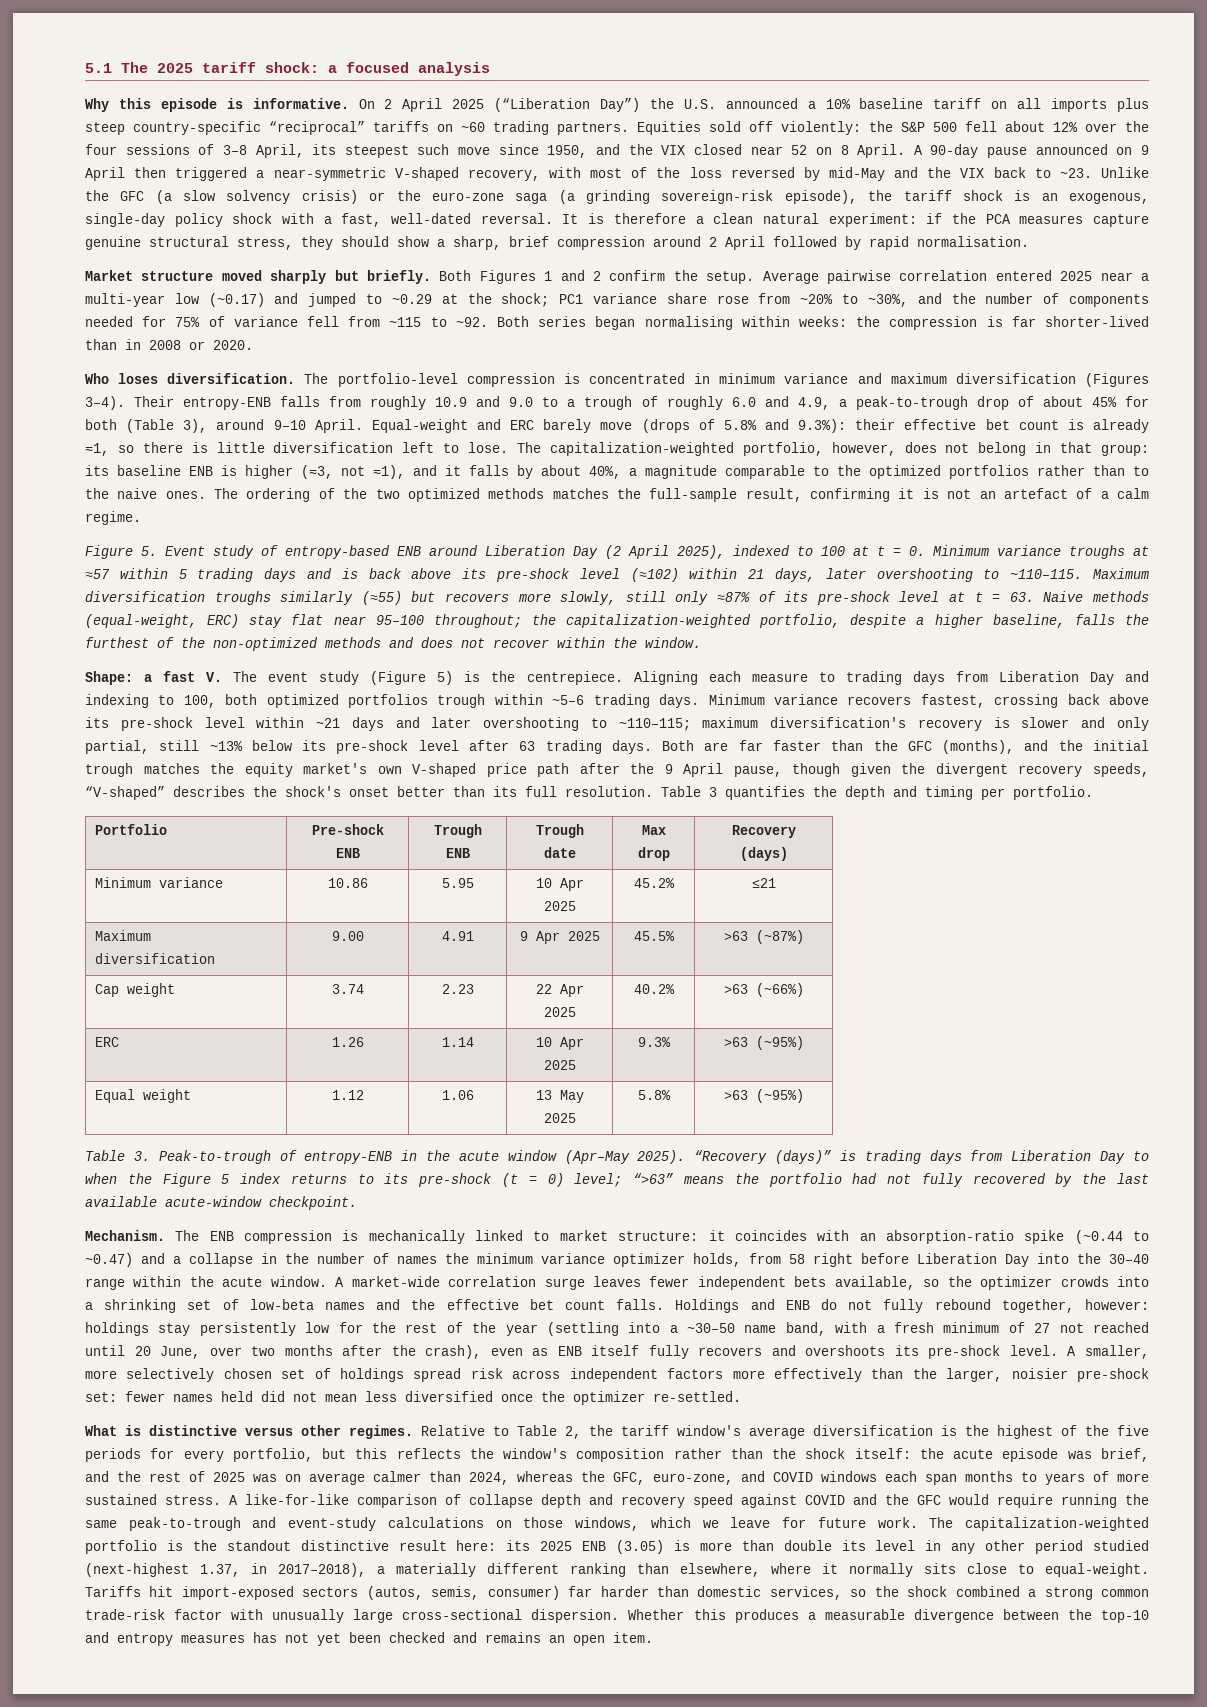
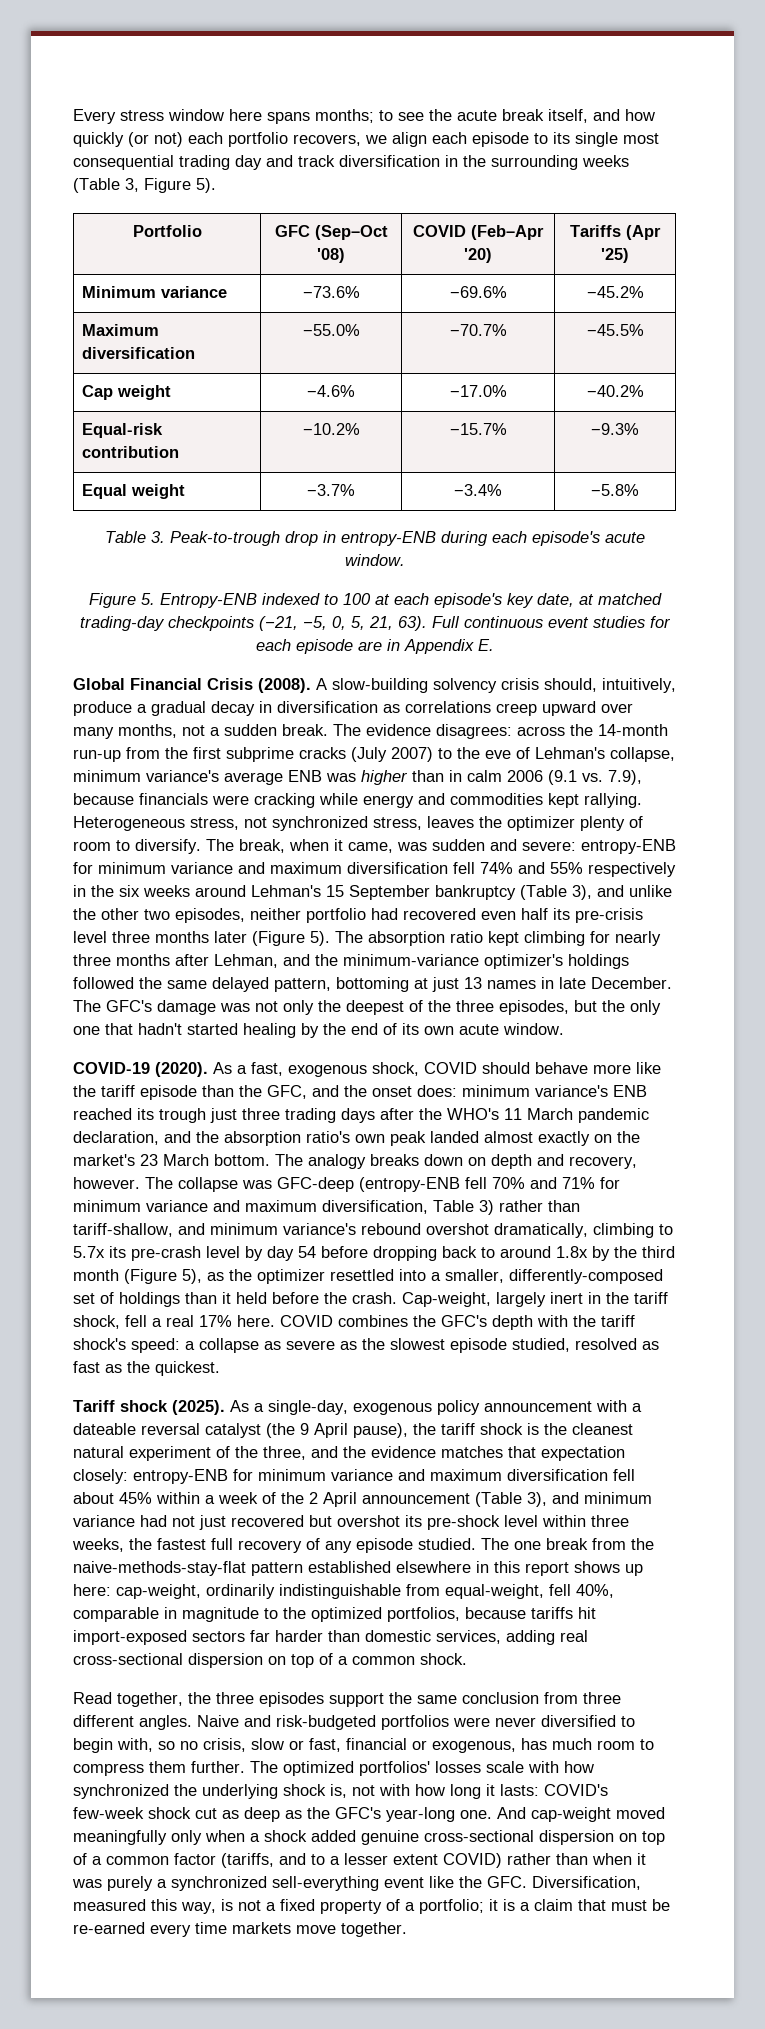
[85,62,490,76] [85,98,1150,112] [85,121,1149,135] [85,144,1149,158] [85,167,1149,181] [85,190,1149,204] [85,213,1150,227] [85,236,1029,250] [85,270,1149,284] [85,293,1150,307] [85,316,1150,330] [85,339,253,350] [85,373,1149,387] [85,396,1150,410] [85,419,1149,433] [85,442,1150,456] [85,465,1149,479] [85,488,1150,502] [85,511,141,525] [85,545,1149,559] [85,568,1149,582] [85,591,1150,605] [85,614,1149,628] [85,637,701,651] [85,671,1149,685] [85,694,1149,708] [85,717,1149,731] [85,740,1150,754] [85,763,1149,777] [85,786,1093,800] [95,824,168,835] [311,824,384,835] [335,848,360,858] [433,824,482,838] [445,848,470,858] [535,824,584,838] [543,847,576,858] [641,825,666,835] [637,847,670,861] [731,825,796,838] [739,847,788,861] [95,877,224,888] [327,878,368,888] [441,878,474,888] [535,878,584,891] [543,901,576,911] [633,878,675,888] [751,878,776,888] [95,930,152,941] [95,953,216,964] [331,931,364,941] [441,931,474,941] [519,931,600,944] [633,931,675,941] [723,930,804,944] [95,983,176,997] [331,984,364,994] [441,984,474,994] [535,984,584,997] [543,1007,576,1017] [633,984,675,994] [723,983,804,997] [95,1037,120,1047] [331,1037,364,1047] [441,1037,474,1047] [535,1037,584,1050] [543,1060,576,1070] [637,1037,671,1047] [723,1036,804,1050] [95,1089,192,1103] [331,1090,364,1100] [441,1090,474,1100] [535,1090,584,1103] [543,1113,576,1123] [637,1090,671,1100] [723,1089,804,1103] [85,1150,1150,1164] [85,1173,1149,1187] [85,1196,357,1210] [85,1230,1150,1244] [85,1253,1149,1267] [85,1276,1150,1290] [85,1299,1150,1313] [85,1322,1150,1336] [85,1345,1149,1359] [85,1368,1149,1382] [85,1391,741,1405] [85,1425,1149,1439] [85,1448,1150,1462] [85,1471,1149,1485] [85,1494,1149,1508] [85,1517,1150,1531] [85,1540,1150,1554] [85,1563,1149,1577] [85,1586,560,1600] 5.1 The 2025 tariff shock: a focused analysis // Why this episode is informative. On 2 April 2025 (“Liberation Day”) the U.S. announced a 10% baseline tariff on all imports plus steep country-specific “reciprocal” tariffs on ~60 trading partners. Equities sold off violently: the S&P 500 fell about 12% over the four sessions of 3–8 April, its steepest such move since 1950, and the VIX closed near 52 on 8 April. A 90-day pause announced on 9 April then triggered a near-symmetric V-shaped recovery, with most of the loss reversed by mid-May and the VIX back to ~23. Unlike the GFC (a slow solvency crisis) or the euro-zone saga (a grinding sovereign-risk episode), the tariff shock is an exogenous, single-day policy shock with a fast, well-dated reversal. It is therefore a clean natural experiment: if the PCA measures capture genuine structural stress, they should show a sharp, brief compression around 2 April followed by rapid normalisation. // Market structure moved sharply but briefly. Both Figures 1 and 2 confirm the setup. Average pairwise correlation entered 2025 near a multi-year low (~0.17) and jumped to ~0.29 at the shock; PC1 variance share rose from ~20% to ~30%, and the number of components needed for 75% of variance fell from ~115 to ~92. Both series began normalising within weeks: the compression is far shorter-lived than in 2008 or 2020. // Who loses diversification. The portfolio-level compression is concentrated in minimum variance and maximum diversification (Figures 3–4). Their entropy-ENB falls from roughly 10.9 and 9.0 to a trough of roughly 6.0 and 4.9, a peak-to-trough drop of about 45% for both (Table 3), around 9–10 April. Equal-weight and ERC barely move (drops of 5.8% and 9.3%): their effective bet count is already ≈1, so there is little diversification left to lose. The capitalization-weighted portfolio, however, does not belong in that group: its baseline ENB is higher (≈3, not ≈1), and it falls by about 40%, a magnitude comparable to the optimized portfolios rather than to the naive ones. The ordering of the two optimized methods matches the full-sample result, confirming it is not an artefact of a calm regime. // Figure 5. Event study of entropy-based ENB around Liberation Day (2 April 2025), indexed to 100 at t = 0. Minimum variance troughs at ≈57 within 5 trading days and is back above its pre-shock level (≈102) within 21 days, later overshooting to ~110–115. Maximum diversification troughs similarly (≈55) but recovers more slowly, still only ≈87% of its pre-shock level at t = 63. Naive methods (equal-weight, ERC) stay flat near 95–100 throughout; the capitalization-weighted portfolio, despite a higher baseline, falls the furthest of the non-optimized methods and does not recover within the window. // Shape: a fast V. The event study (Figure 5) is the centrepiece. Aligning each measure to trading days from Liberation Day and indexing to 100, both optimized portfolios trough within ~5–6 trading days. Minimum variance recovers fastest, crossing back above its pre-shock level within ~21 days and later overshooting to ~110–115; maximum diversification's recovery is slower and only partial, still ~13% below its pre-shock level after 63 trading days. Both are far faster than the GFC (months), and the initial trough matches the equity market's own V-shaped price path after the 9 April pause, though given the divergent recovery speeds, “V-shaped” describes the shock's onset better than its full resolution. Table 3 quantifies the depth and timing per portfolio. // Portfolio | Pre-shock ENB | Trough ENB | Trough date | Max drop | Recovery (days) // Minimum variance | 10.86 | 5.95 | 10 Apr 2025 | 45.2% | ≤21 // Maximum diversification | 9.00 | 4.91 | 9 Apr 2025 | 45.5% | >63 (~87%) // Cap weight | 3.74 | 2.23 | 22 Apr 2025 | 40.2% | >63 (~66%) // ERC | 1.26 | 1.14 | 10 Apr 2025 | 9.3% | >63 (~95%) // Equal weight | 1.12 | 1.06 | 13 May 2025 | 5.8% | >63 (~95%) // Table 3. Peak-to-trough of entropy-ENB in the acute window (Apr–May 2025). “Recovery (days)” is trading days from Liberation Day to when the Figure 5 index returns to its pre-shock (t = 0) level; “>63” means the portfolio had not fully recovered by the last available acute-window checkpoint. // Mechanism. The ENB compression is mechanically linked to market structure: it coincides with an absorption-ratio spike (~0.44 to ~0.47) and a collapse in the number of names the minimum variance optimizer holds, from 58 right before Liberation Day into the 30–40 range within the acute window. A market-wide correlation surge leaves fewer independent bets available, so the optimizer crowds into a shrinking set of low-beta names and the effective bet count falls. Holdings and ENB do not fully rebound together, however: holdings stay persistently low for the rest of the year (settling into a ~30–50 name band, with a fresh minimum of 27 not reached until 20 June, over two months after the crash), even as ENB itself fully recovers and overshoots its pre-shock level. A smaller, more selectively chosen set of holdings spread risk across independent factors more effectively than the larger, noisier pre-shock set: fewer names held did not mean less diversified once the optimizer re-settled. // What is distinctive versus other regimes. Relative to Table 2, the tariff window's average diversification is the highest of the five periods for every portfolio, but this reflects the window's composition rather than the shock itself: the acute episode was brief, and the rest of 2025 was on average calmer than 2024, whereas the GFC, euro-zone, and COVID windows each span months to years of more sustained stress. A like-for-like comparison of collapse depth and recovery speed against COVID and the GFC would require running the same peak-to-trough and event-study calculations on those windows, which we leave for future work. The capitalization-weighted portfolio is the standout distinctive result here: its 2025 ENB (3.05) is more than double its level in any other period studied (next-highest 1.37, in 2017–2018), a materially different ranking than elsewhere, where it normally sits close to equal-weight. Tariffs hit import-exposed sectors (autos, semis, consumer) -> [73,109,655,124] [73,132,659,147] [73,155,629,170] [73,178,216,193] [132,225,202,237] [274,225,388,240] [317,248,345,263] [413,225,544,240] [464,248,492,263] [570,225,661,240] [601,248,629,263] [82,286,228,298] [302,286,360,298] [449,286,507,298] [586,286,644,298] [82,324,160,336] [82,347,196,359] [302,324,360,336] [449,324,507,336] [586,324,644,336] [82,385,172,400] [307,385,355,397] [449,385,507,397] [586,385,644,397] [82,423,164,438] [82,446,180,458] [302,423,360,435] [449,423,507,435] [591,423,639,435] [82,484,186,499] [307,484,355,496] [454,484,502,496] [591,484,639,496] [104,531,645,546] [344,554,405,566] [88,593,662,608] [79,616,671,631] [255,639,494,654] [73,678,676,693] [73,701,633,716] [73,724,668,739] [73,747,675,762] [73,770,642,785] [73,793,642,808] [73,816,643,831] [73,839,676,854] [73,862,676,877] [73,885,672,900] [73,908,643,923] [73,931,661,946] [73,954,629,969] [73,977,672,992] [73,1000,661,1015] [73,1023,564,1038] [73,1062,661,1077] [73,1085,647,1100] [73,1108,649,1123] [73,1131,640,1146] [73,1154,637,1169] [73,1177,620,1192] [73,1200,580,1215] [73,1223,673,1238] [73,1246,675,1261] [73,1269,663,1284] [73,1292,668,1307] [73,1315,635,1330] [73,1338,659,1353] [73,1361,220,1376] [73,1400,642,1415] [73,1423,633,1438] [73,1446,625,1461] [73,1469,635,1484] [73,1492,652,1507] [73,1515,629,1530] [72,1538,654,1553] [73,1561,643,1576] [73,1584,614,1599] [73,1607,596,1622] [73,1630,245,1645] Every stress window here spans months; to see the acute break itself, and how quickly (or not) each portfolio recovers, we align each episode to its single most consequential trading day and track diversification in the surrounding weeks (Table 3, Figure 5). // Portfolio | GFC (Sep–Oct '08) | COVID (Feb–Apr '20) | Tariffs (Apr '25) // Minimum variance | −73.6% | −69.6% | −45.2% // Maximum diversification | −55.0% | −70.7% | −45.5% // Cap weight | −4.6% | −17.0% | −40.2% // Equal-risk contribution | −10.2% | −15.7% | −9.3% // Equal weight | −3.7% | −3.4% | −5.8% // Table 3. Peak-to-trough drop in entropy-ENB during each episode's acute window. // Figure 5. Entropy-ENB indexed to 100 at each episode's key date, at matched trading-day checkpoints (−21, −5, 0, 5, 21, 63). Full continuous event studies for each episode are in Appendix E. // Global Financial Crisis (2008). A slow-building solvency crisis should, intuitively, produce a gradual decay in diversification as correlations creep upward over many months, not a sudden break. The evidence disagrees: across the 14-month run-up from the first subprime cracks (July 2007) to the eve of Lehman's collapse, minimum variance's average ENB was higher than in calm 2006 (9.1 vs. 7.9), because financials were cracking while energy and commodities kept rallying. Heterogeneous stress, not synchronized stress, leaves the optimizer plenty of room to diversify. The break, when it came, was sudden and severe: entropy-ENB for minimum variance and maximum diversification fell 74% and 55% respectively in the six weeks around Lehman's 15 September bankruptcy (Table 3), and unlike the other two episodes, neither portfolio had recovered even half its pre-crisis level three months later (Figure 5). The absorption ratio kept climbing for nearly three months after Lehman, and the minimum-variance optimizer's holdings followed the same delayed pattern, bottoming at just 13 names in late December. The GFC's damage was not only the deepest of the three episodes, but the only one that hadn't started healing by the end of its own acute window. // COVID-19 (2020). As a fast, exogenous shock, COVID should behave more like the tariff episode than the GFC, and the onset does: minimum variance's ENB reached its trough just three trading days after the WHO's 11 March pandemic declaration, and the absorption ratio's own peak landed almost exactly on the market's 23 March bottom. The analogy breaks down on depth and recovery, however. The collapse was GFC-deep (entropy-ENB fell 70% and 71% for minimum variance and maximum diversification, Table 3) rather than tariff-shallow, and minimum variance's rebound overshot dramatically, climbing to 5.7x its pre-crash level by day 54 before dropping back to around 1.8x by the third month (Figure 5), as the optimizer resettled into a smaller, differently-composed set of holdings than it held before the crash. Cap-weight, largely inert in the tariff shock, fell a real 17% here. COVID combines the GFC's depth with the tariff shock's speed: a collapse as severe as the slowest episode studied, resolved as fast as the quickest. // Tariff shock (2025). As a single-day, exogenous policy announcement with a dateable reversal catalyst (the 9 April pause), the tariff shock is the cleanest natural experiment of the three, and the evidence matches that expectation closely: entropy-ENB for minimum variance and maximum diversification fell about 45% within a week of the 2 April announcement (Table 3), and minimum variance had not just recovered but overshot its pre-shock level within three weeks, the fastest full recovery of any episode studied. The one break from the naive-methods-stay-flat pattern established elsewhere in this report shows up here: cap-weight, ordinarily indistinguishable from equal-weight, fell 40%, comparable in magnitude to the optimized portfolios, because tariffs hit import-exposed sectors
[850,1586,1150,1600] [85,1609,1150,1623] [85,1632,653,1646] so the shock combined a strong common trade-risk factor with unusually large cross-sectional dispersion. Whether this produces a measurable divergence between the top-10 and entropy measures has not yet been checked and remains an open item. -> [506,1630,588,1645] [73,1653,467,1668] [73,1692,621,1707] [73,1715,635,1730] [73,1738,654,1753] [73,1761,594,1776] [73,1784,608,1799] [73,1807,665,1822] [73,1830,665,1845] [73,1853,646,1868] [72,1876,641,1891] [73,1899,670,1914] [73,1922,407,1937] adding real cross-sectional dispersion on top of a common shock. // Read together, the three episodes support the same conclusion from three different angles. Naive and risk-budgeted portfolios were never diversified to begin with, so no crisis, slow or fast, financial or exogenous, has much room to compress them further. The optimized portfolios' losses scale with how synchronized the underlying shock is, not with how long it lasts: COVID's few-week shock cut as deep as the GFC's year-long one. And cap-weight moved meaningfully only when a shock added genuine cross-sectional dispersion on top of a common factor (tariffs, and to a lesser extent COVID) rather than when it was purely a synchronized sell-everything event like the GFC. Diversification, measured this way, is not a fixed property of a portfolio; it is a claim that must be re-earned every time markets move together.

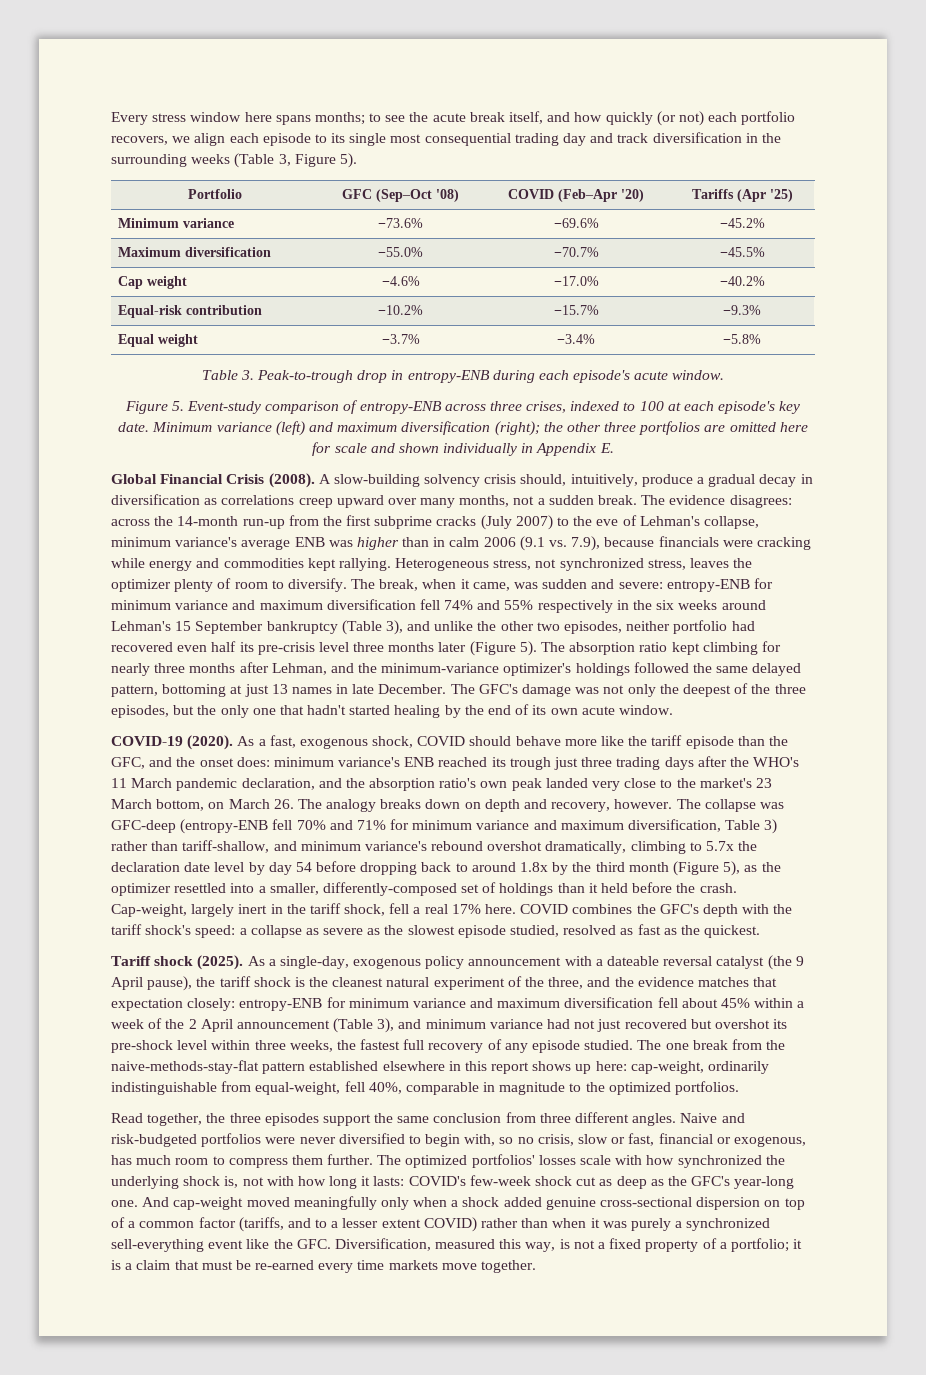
[159,593,257,608] Entropy-ENB -> [186,400,567,414] Event-study comparison of entropy-ENB across three crises,
[536,593,662,607] [79,616,671,631] [255,639,382,654] date, at matched trading-day checkpoints (−21, −5, 0, 5, 21, 63). Full continuous event studies for each episode are -> [118,421,808,436] [312,442,518,456] date. Minimum variance (left) and maximum diversification (right); the other three portfolios are omitted here for scale and shown individually
[484,1131,612,1146] almost exactly on -> [592,778,673,791] very close to
[214,1154,270,1166] bottom. -> [156,799,294,811] bottom, on March 26.
[109,1246,201,1261] its pre-crash -> [738,841,758,851] [111,862,211,872] the declaration date
[387,1607,596,1622] [73,1630,588,1645] [73,1653,467,1668] portfolios, because tariffs hit import-exposed sectors far harder than domestic services, adding real cross-sectional dispersion on top of a common shock. -> [675,1081,740,1095] portfolios.

